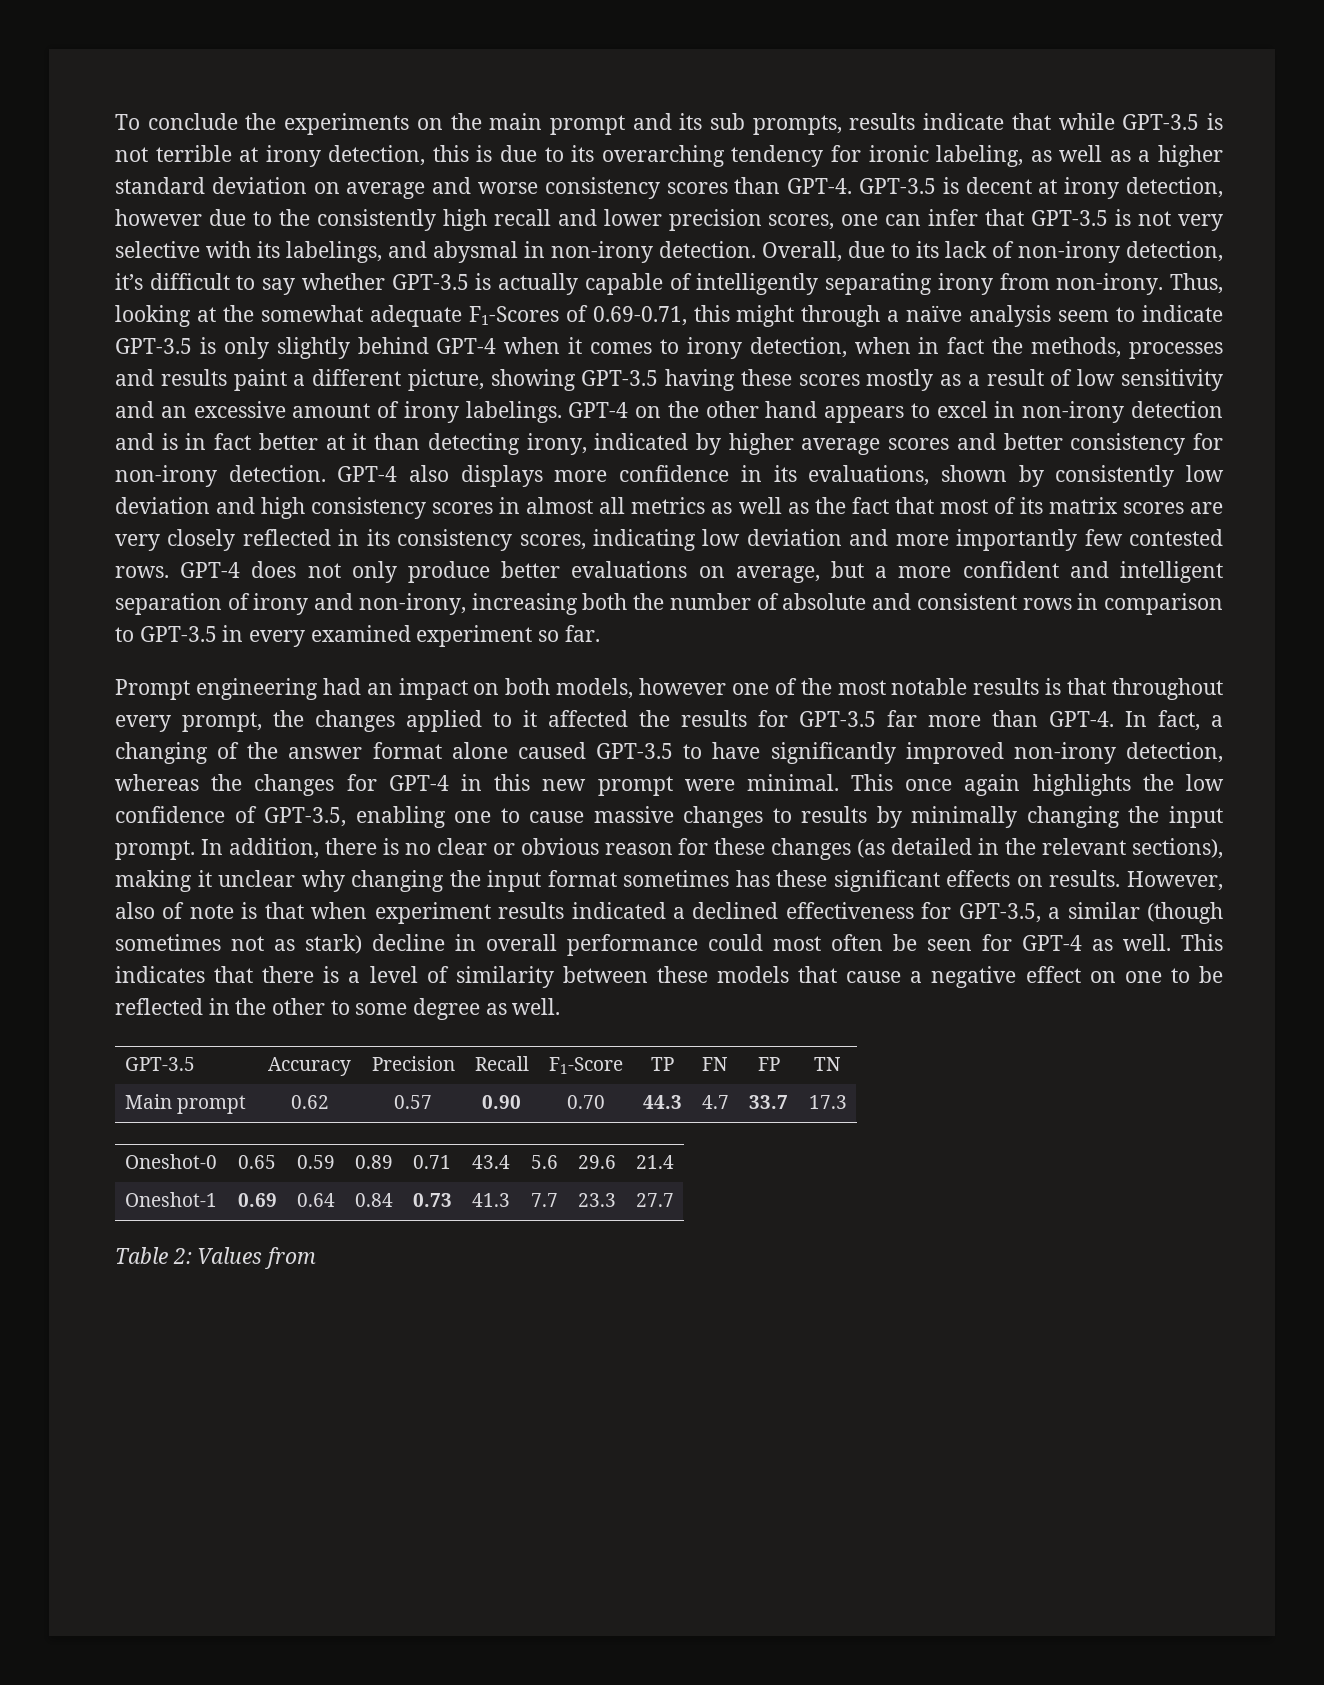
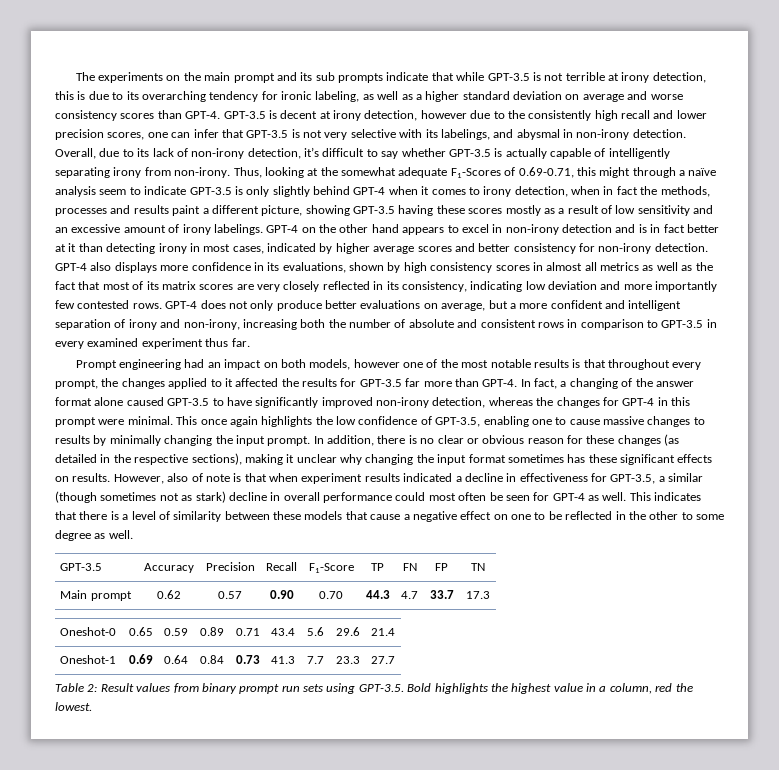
[115,113,277,130] To conclude the -> [75,72,95,81] The
[752,113,916,135] prompts, results -> [338,73,384,83] prompts
[526,433,587,455] irony, -> [158,243,264,254] irony in most cases,
[1055,465,1224,487] [115,497,256,514] consistently low deviation and -> (401, 267) none
[397,529,586,551] consistency scores, -> [401,281,467,292] consistency,
[538,630,560,642] so -> [205,338,229,347] thus
[542,779,587,791] new -> (690, 401) none
[1042,838,1127,855] relevant -> [134,454,189,465] respective
[692,902,779,919] declined -> [464,473,517,482] decline in
[197,1247,317,1269] Values from -> [100,683,693,694] [55,702,92,711] Result values from binary prompt run sets using GPT-3.5. Bold highlights the highest value in a column, red the lowest.

